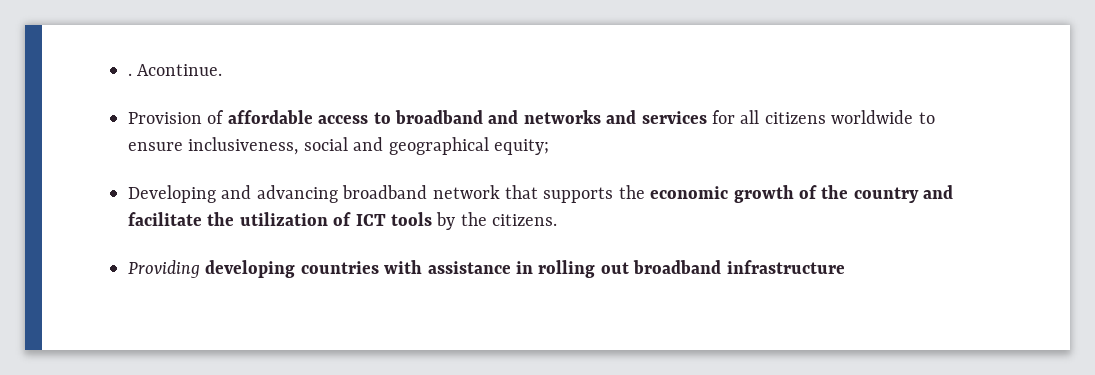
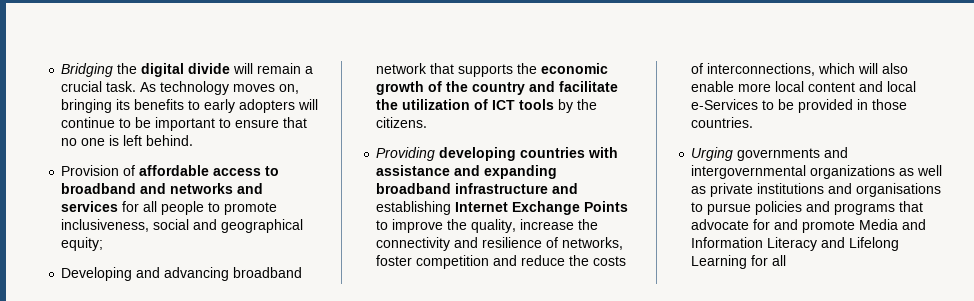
[128,64,223,76] . Acontinue. -> [61,63,314,77] [61,81,300,95] [61,99,319,113] [61,117,308,131] [61,135,194,146] Bridging the digital divide will remain a crucial task. As technology moves on, bringing its benefits to early adopters will continue to be important to ensure that no one is left behind.
[764,110,935,124] [128,142,183,151] citizens worldwide to ensure -> [161,201,278,215] people to promote
[516,260,845,278] in rolling out broadband infrastructure -> [454,165,558,179] [376,183,579,194] [376,201,629,215] [376,219,599,233] [376,237,624,251] [376,255,627,269] [691,63,909,76] [691,81,917,92] [691,99,908,113] [691,117,754,128] [691,147,849,161] [691,165,943,179] [691,183,942,197] [691,201,924,215] [691,219,927,233] [691,237,900,251] [691,255,787,269] and expanding broadband infrastructure and establishing Internet Exchange Points to improve the quality, increase the connectivity and resilience of networks, foster competition and reduce the costs of interconnections, which will also enable more local content and local e-Services to be provided in those countries. // Urging governments and intergovernmental organizations as well as private institutions and organisations to pursue policies and programs that advocate for and promote Media and Information Literacy and Lifelong Learning for all

